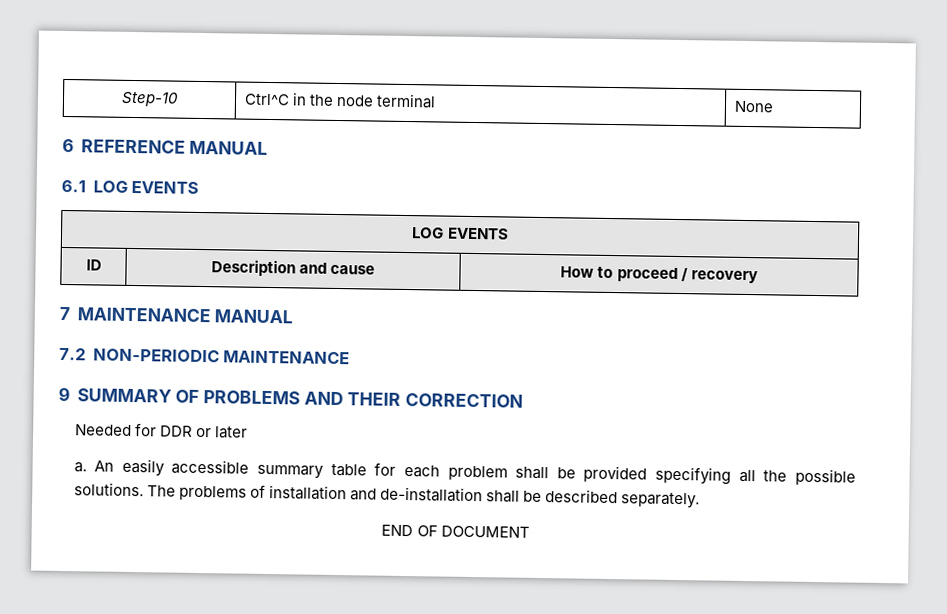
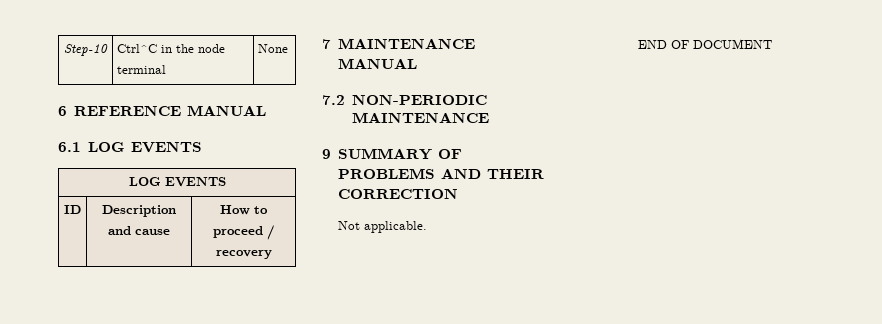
[74,423,248,439] [73,458,856,486] [73,482,701,509] Needed for DDR or later // a. An easily accessible summary table for each problem shall be provided specifying all the possible solutions. The problems of installation and de-installation shall be described separately. -> [338,221,428,233] Not applicable.

